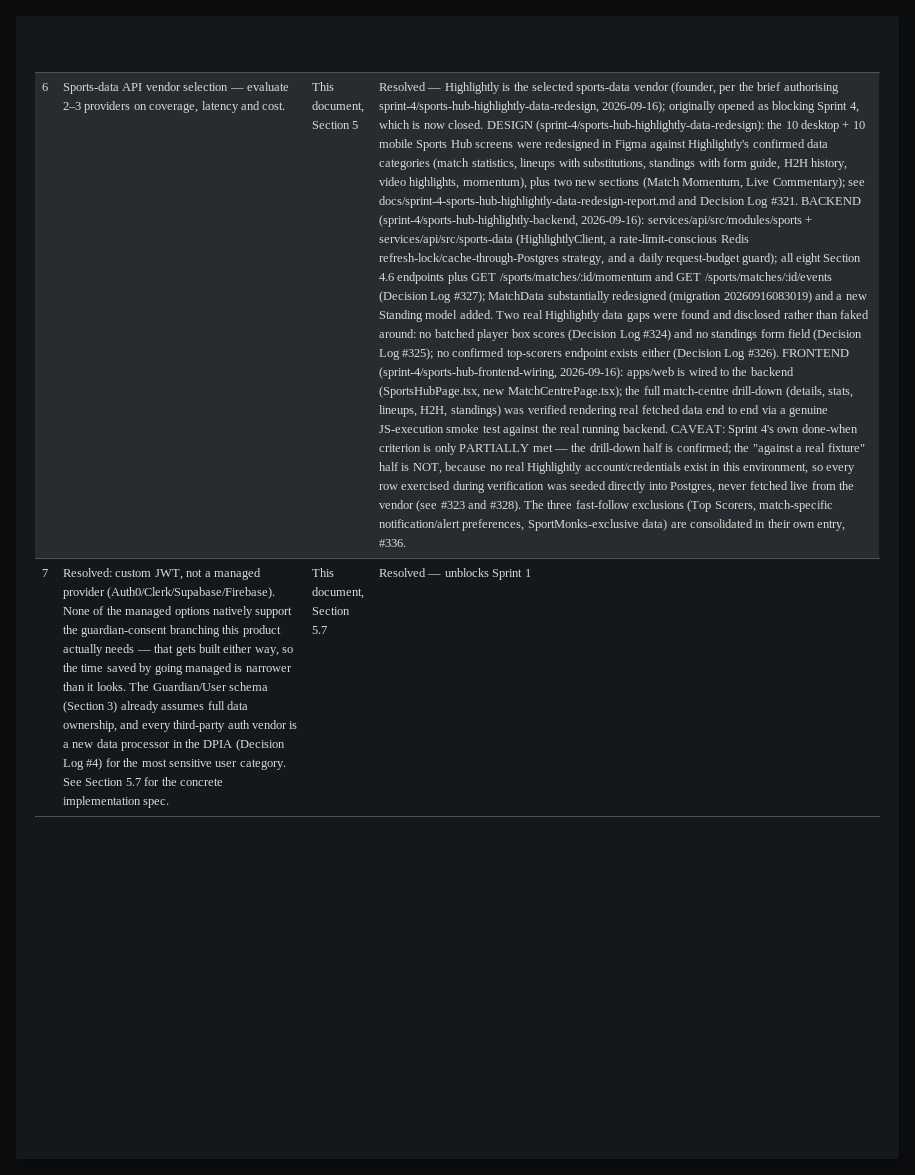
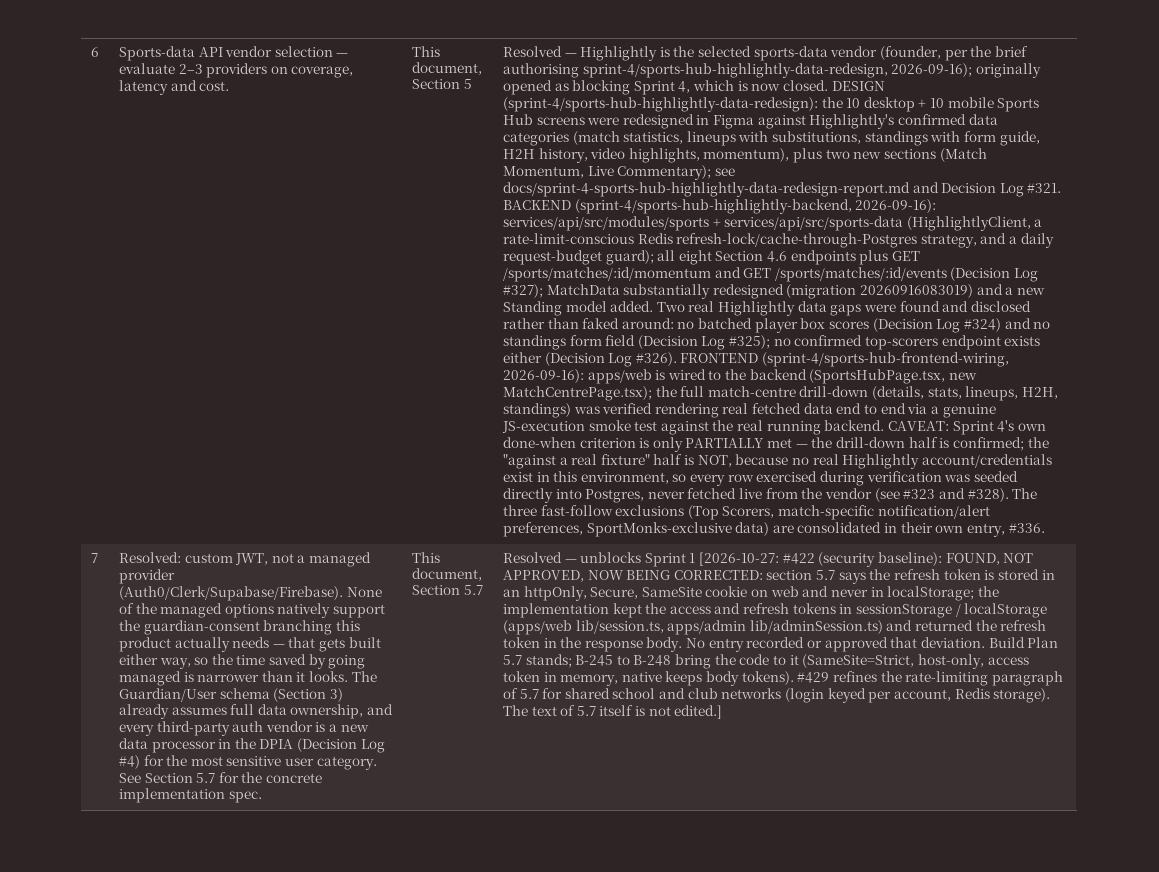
(531, 573) none -> [699,552,1034,567] [502,569,1055,584] [502,586,999,601] [502,603,1048,618] [502,620,1047,635] [502,637,1059,652] [502,654,1029,669] [502,671,1063,686] [502,688,1051,703] [502,705,723,719] [2026-10-27: #422 (security baseline): FOUND, NOT APPROVED, NOW BEING CORRECTED: section 5.7 says the refresh token is stored in an httpOnly, Secure, SameSite cookie on web and never in localStorage; the implementation kept the access and refresh tokens in sessionStorage / localStorage (apps/web lib/session.ts, apps/admin lib/adminSession.ts) and returned the refresh token in the response body. No entry recorded or approved that deviation. Build Plan 5.7 stands; B-245 to B-248 bring the code to it (SameSite=Strict, host-only, access token in memory, native keeps body tokens). #429 refines the rate-limiting paragraph of 5.7 for shared school and club networks (login keyed per account, Redis storage). The text of 5.7 itself is not edited.]

